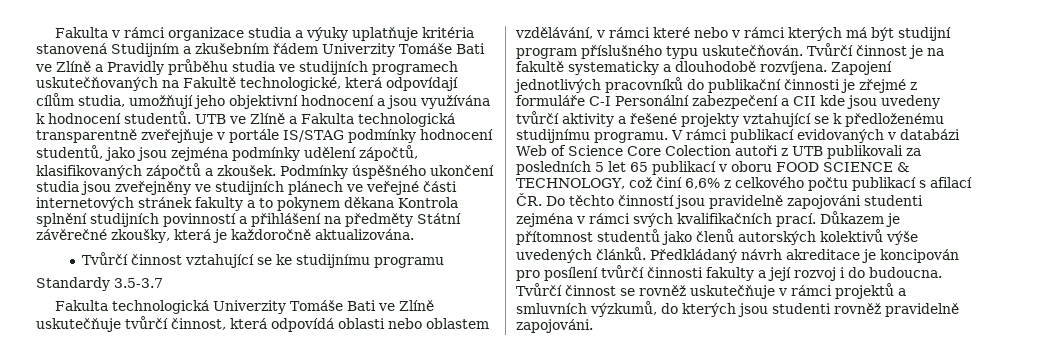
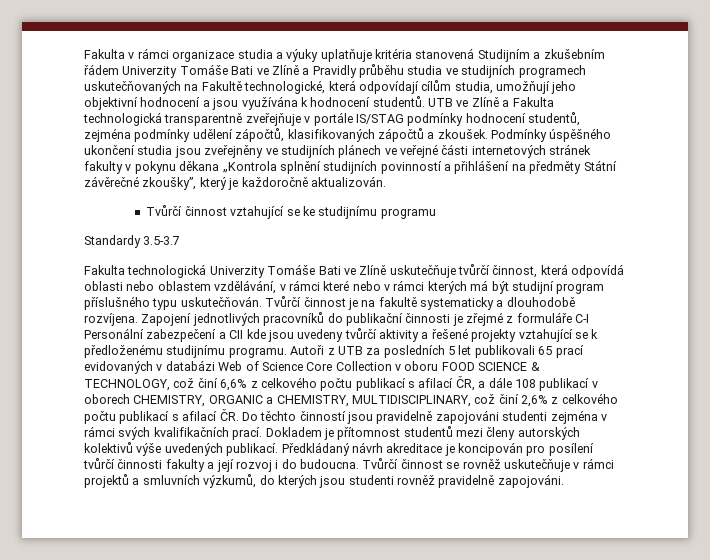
[105,147,167,161] jako jsou -> (580, 119) none
[247,197,458,211] a to pokynem děkana Kontrola -> [125,161,277,174] v pokynu děkana „Kontrola
[111,229,211,243] zkoušky, která -> [142,177,227,190] zkoušky”, který
[314,229,414,240] aktualizována. -> [310,176,386,187] aktualizován.
[671,129,794,143] V rámci publikací -> [290,345,584,358] Autoři z UTB za posledních 5 let publikovali 65 prací
[664,145,921,159] [516,161,716,175] Colection autoři z UTB publikovali za posledních 5 let 65 publikací -> [335,361,392,371] Collection
(972, 182) none -> [455,376,598,391] [84,393,618,407] [84,411,218,424] ČR, a dále 108 publikací v oborech CHEMISTRY, ORGANIC a CHEMISTRY, MULTIDISCIPLINARY, což činí 2,6% z celkového počtu publikací s afilací
[820,211,884,224] Důkazem -> [265,427,322,437] Dokladem
[662,229,734,245] jako členů -> [456,427,516,440] mezi členy
[596,247,646,260] článků. -> [226,443,279,456] publikací.

